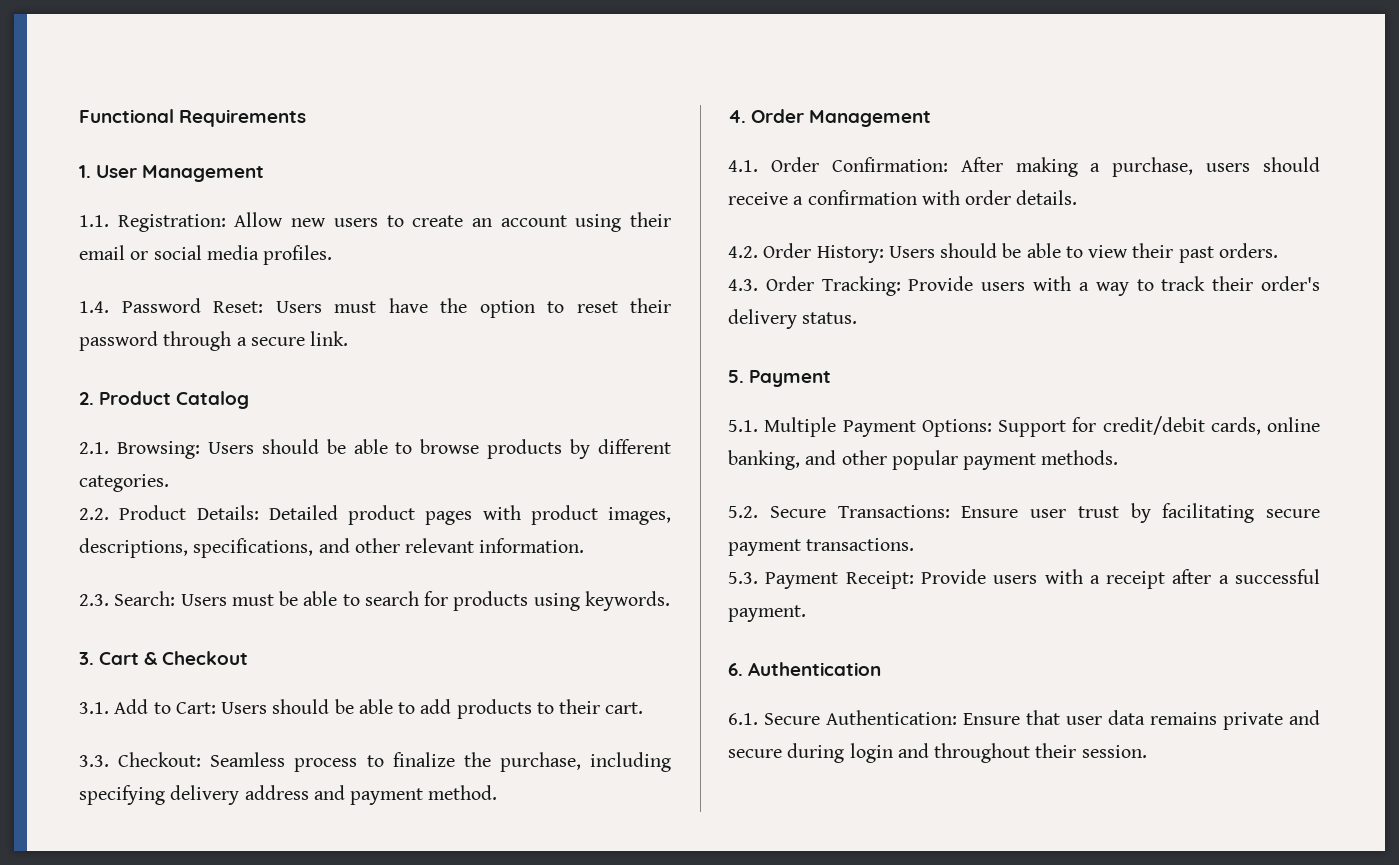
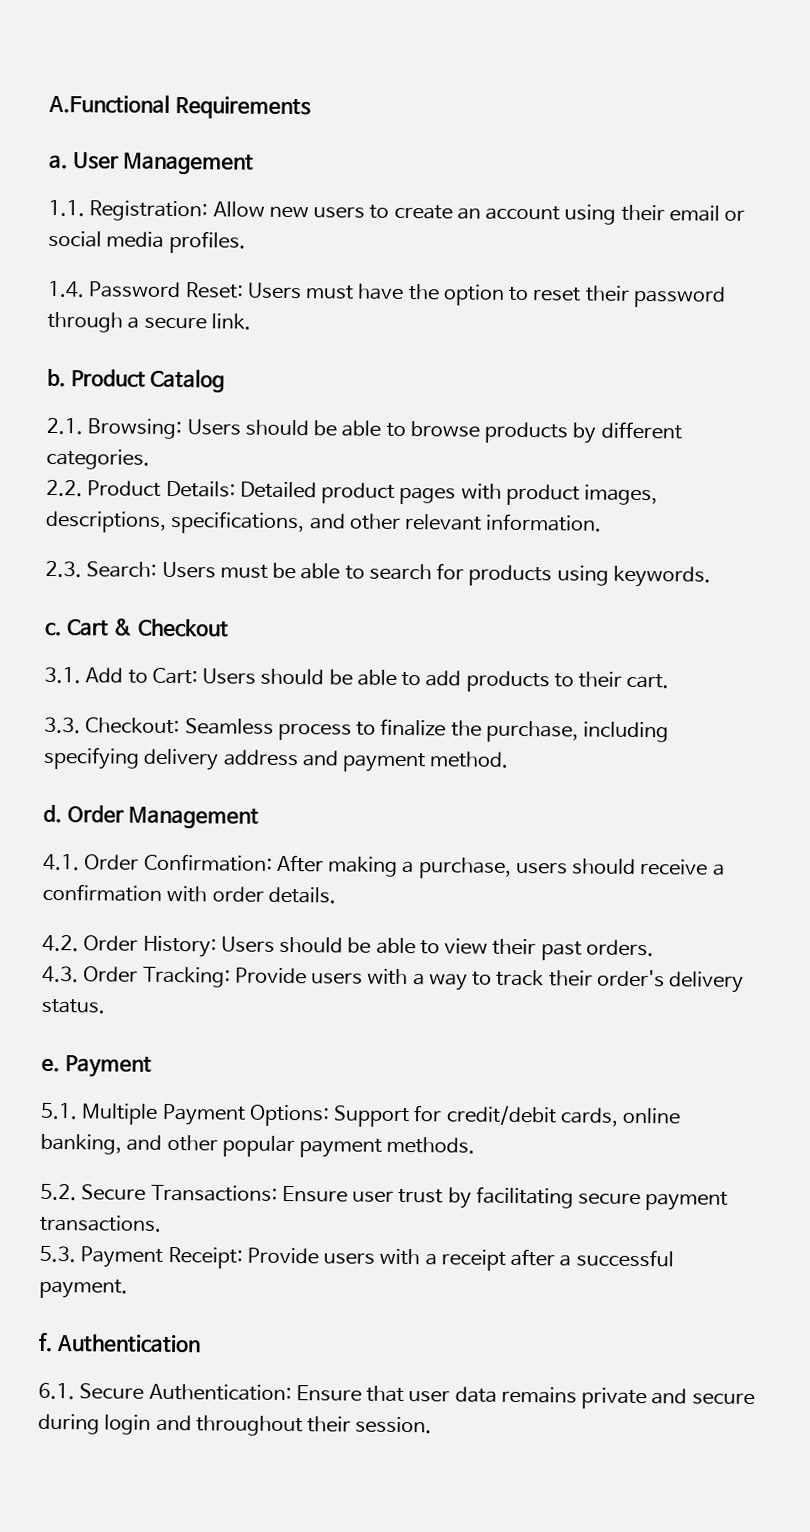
[79,109,174,123] Functional -> [48,93,170,114] A.Functional
[79,165,91,178] 1. -> [49,154,68,170] a.
[79,392,94,405] 2. -> [47,368,66,388] b.
[79,652,94,665] 3. -> [45,621,62,637] c.
[728,110,746,123] 4. -> [43,804,62,824] d.
[728,370,744,383] 5. -> [41,1058,60,1073] e.
[728,663,743,676] 6. -> [38,1332,53,1353] f.

